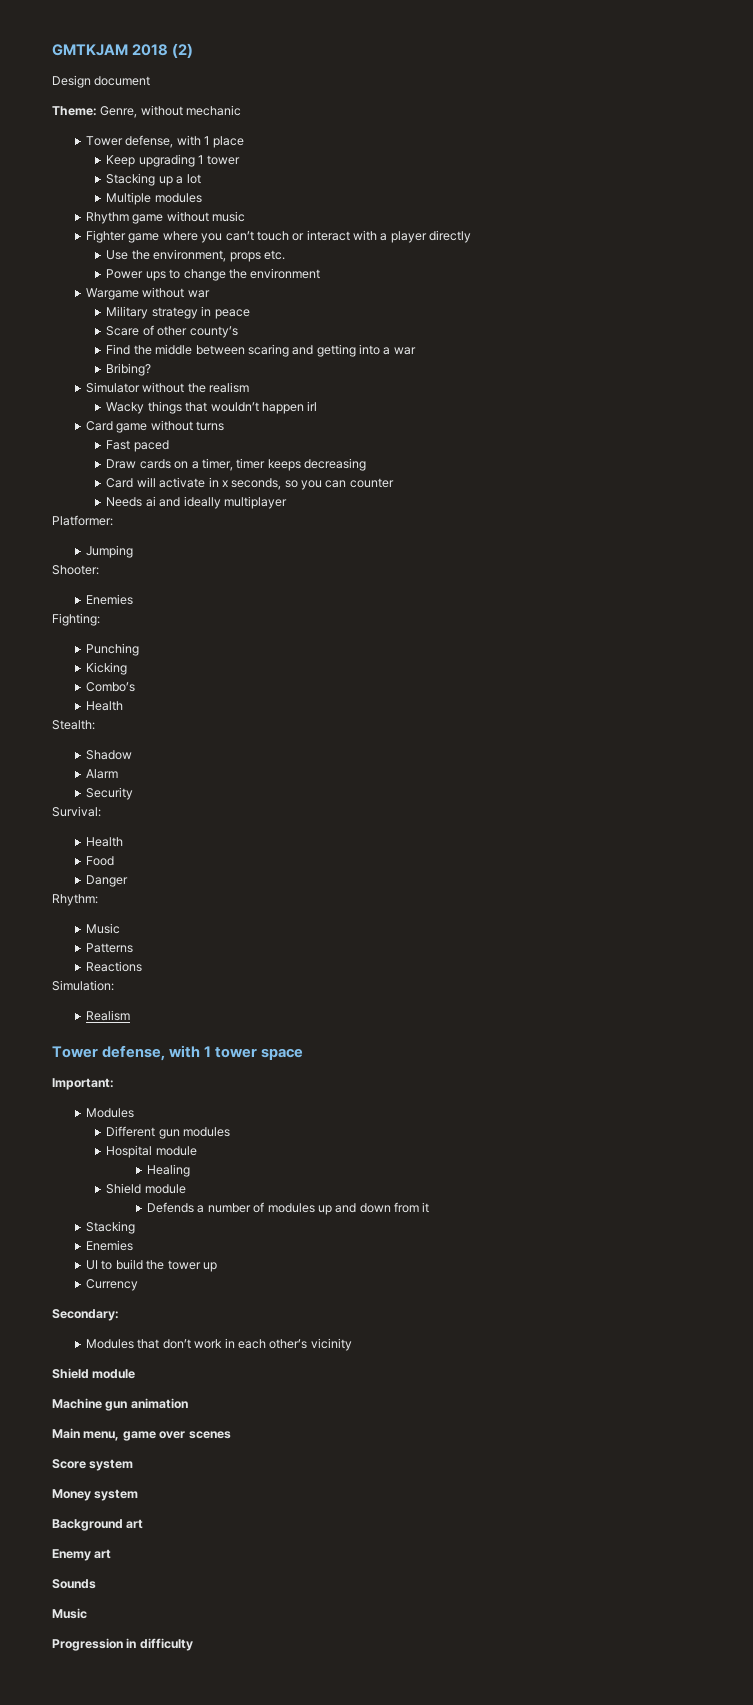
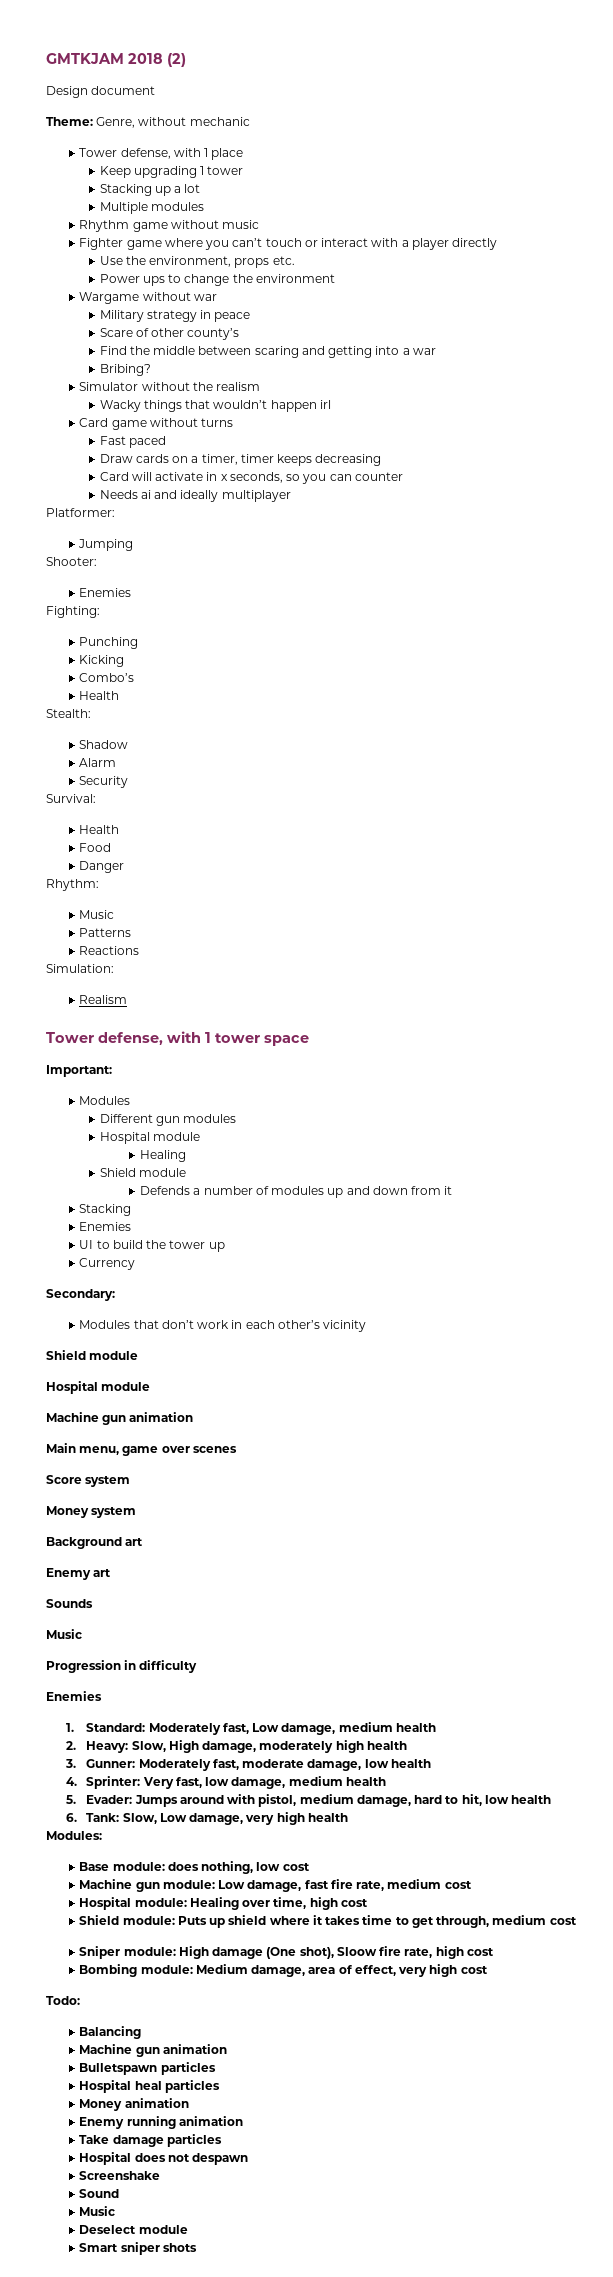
(136, 1374) none -> [46,1381,151,1394] // Hospital module
(193, 1644) none -> [46,1691,102,1701] [66,1722,436,1735] [66,1740,407,1753] [65,1759,431,1771] [66,1776,386,1789] [66,1794,552,1807] [66,1812,348,1825] [46,1831,102,1840] [79,1861,310,1874] [79,1879,472,1892] [79,1897,368,1910] [79,1915,577,1928] [79,1946,494,1959] [79,1964,488,1977] [46,1996,80,2005] [79,2026,142,2039] [79,2044,227,2057] [79,2062,216,2075] [79,2080,220,2093] [79,2098,189,2111] [79,2116,243,2129] [79,2134,222,2147] [79,2152,249,2165] [79,2171,161,2180] [79,2189,120,2198] [79,2206,116,2216] [79,2225,188,2234] [79,2242,197,2255] // Enemies // 1. Standard: Moderately fast, Low damage, medium health // 2. Heavy: Slow, High damage, moderately high health // 3. Gunner: Moderately fast, moderate damage, low health // 4. Sprinter: Very fast, low damage, medium health // 5. Evader: Jumps around with pistol, medium damage, hard to hit, low health // 6. Tank: Slow, Low damage, very high health // Modules: // Base module: does nothing, low cost // Machine gun module: Low damage, fast fire rate, medium cost // Hospital module: Healing over time, high cost // Shield module: Puts up shield where it takes time to get through, medium cost // Sniper module: High damage (One shot), Sloow fire rate, high cost // Bombing module: Medium damage, area of effect, very high cost // Todo: // Balancing // Machine gun animation // Bulletspawn particles // Hospital heal particles // Money animation // Enemy running animation // Take damage particles // Hospital does not despawn // Screenshake // Sound // Music // Deselect module // Smart sniper shots

